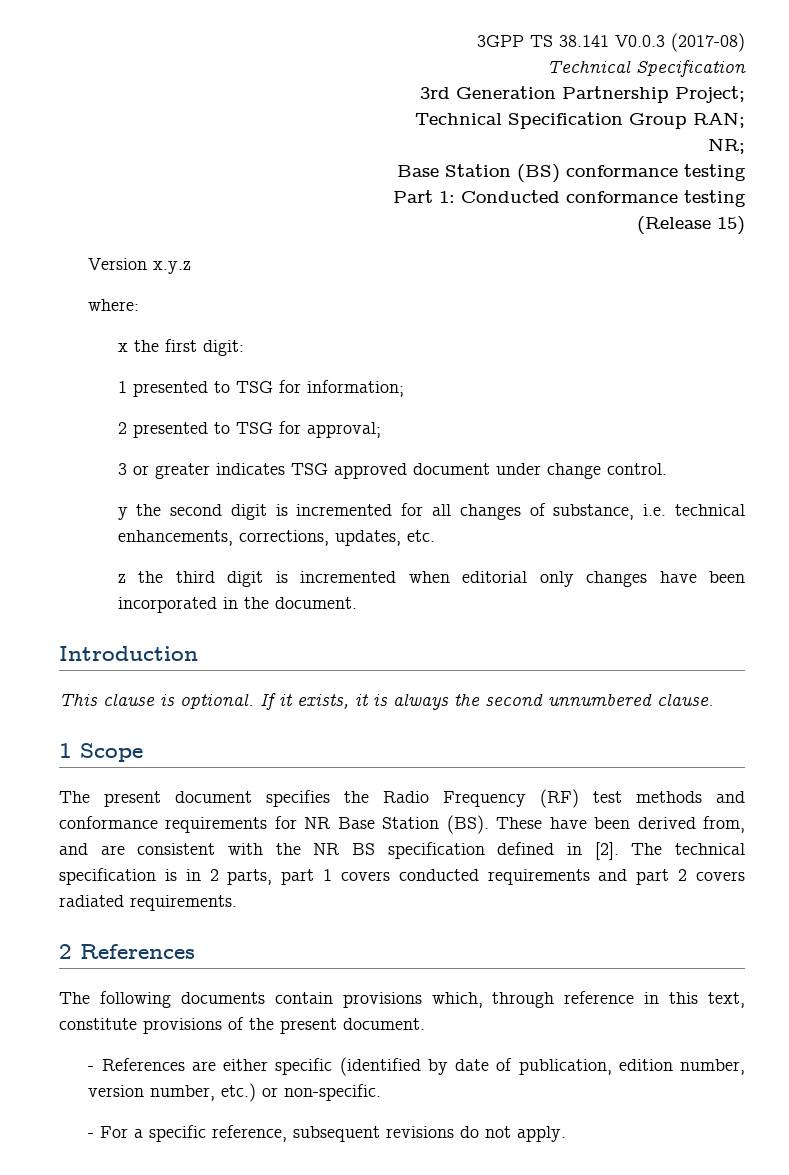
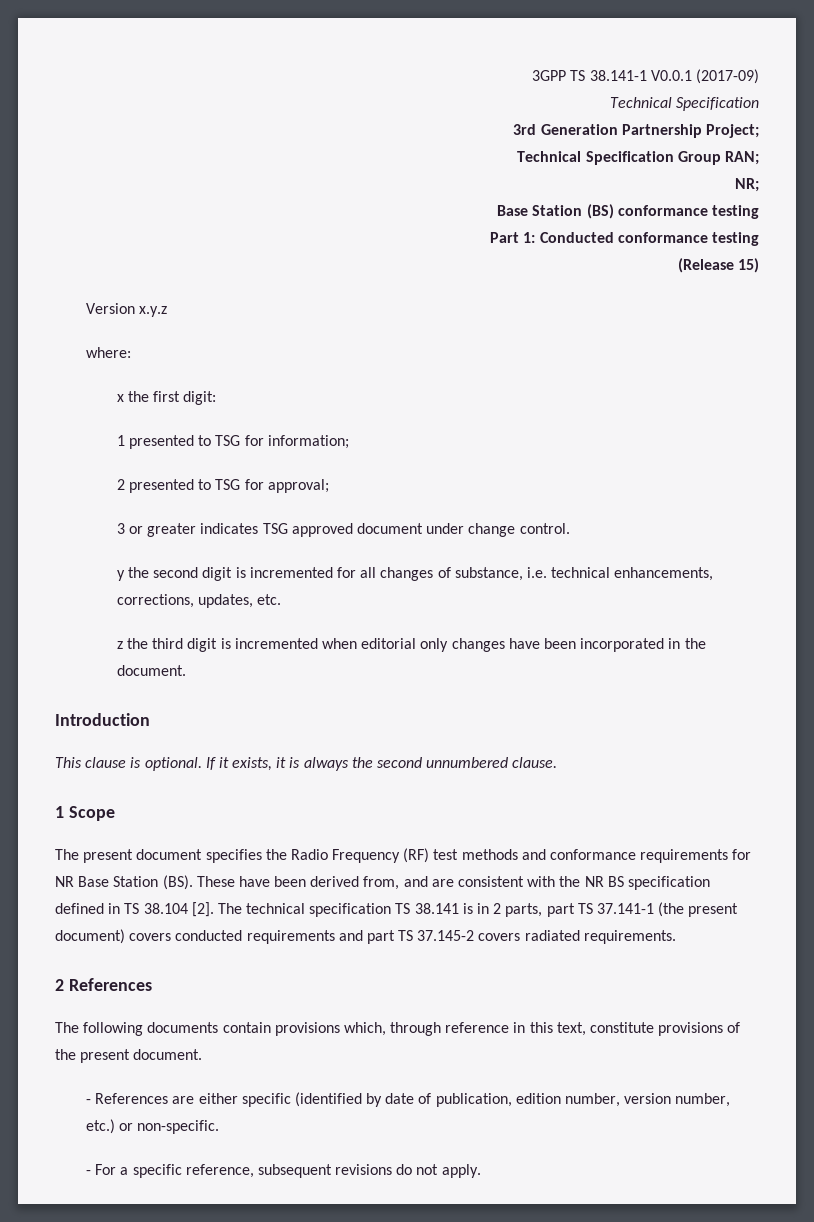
[559,33,745,52] 38.141 V0.0.3 (2017-08) -> [589,69,759,84] 38.141-1 V0.0.1 (2017-09)
(582, 849) none -> [124,903,188,914] TS 38.104
(156, 876) none -> [395,903,459,914] TS 38.141
[323,869,333,881] 1 -> [577,902,739,917] [55,929,125,944] TS 37.141-1 (the present document)
[678,869,688,881] 2 -> [398,930,475,941] TS 37.145-2

